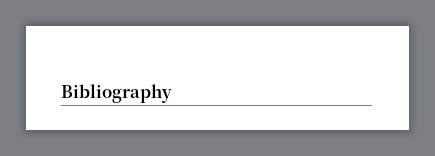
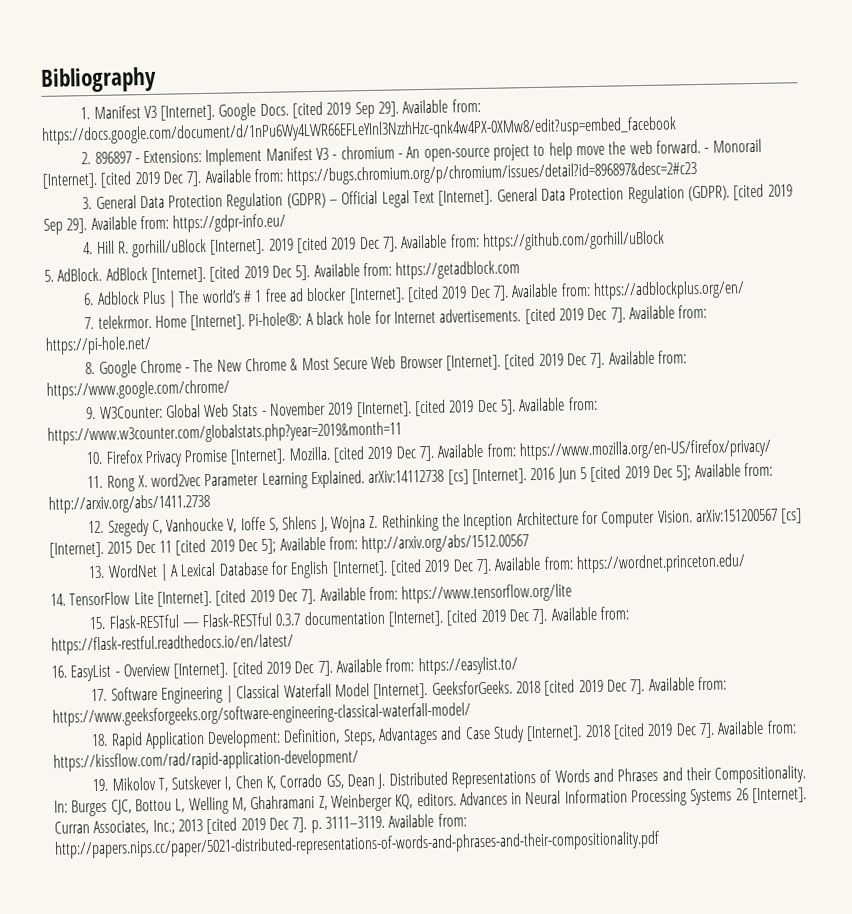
(172, 93) none -> [80,98,481,121] [41,116,677,145] [81,138,762,166] [42,161,698,189] [82,183,793,211] [43,213,287,235] [83,230,666,258] [44,260,521,283] [83,280,745,308] [84,304,708,331] [45,335,152,355] [85,350,687,378] [46,379,230,400] [86,396,598,420] [47,421,402,445] [86,438,773,468] [87,462,773,492] [48,493,210,514] [88,508,803,537] [49,533,530,558] [88,553,747,581] [50,583,573,607] [89,606,630,630] [51,633,294,655] [51,656,518,682] [91,676,728,704] [52,702,471,727] [91,720,797,750] [53,749,359,772] [92,765,807,792] [54,787,808,817] [54,813,467,836] [54,830,660,859] // 1. Manifest V3 [Internet]. Google Docs. [cited 2019 Sep 29]. Available from: https://docs.google.com/document/d/1nPu6Wy4LWR66EFLeYInl3NzzhHzc-qnk4w4PX-0XMw8/edit?usp=embed_facebook // 2. 896897 - Extensions: Implement Manifest V3 - chromium - An open-source project to help move the web forward. - Monorail [Internet]. [cited 2019 Dec 7]. Available from: https://bugs.chromium.org/p/chromium/issues/detail?id=896897&desc=2#c23 // 3. General Data Protection Regulation (GDPR) – Official Legal Text [Internet]. General Data Protection Regulation (GDPR). [cited 2019 Sep 29]. Available from: https://gdpr-info.eu/ // 4. Hill R. gorhill/uBlock [Internet]. 2019 [cited 2019 Dec 7]. Available from: https://github.com/gorhill/uBlock // 5. AdBlock. AdBlock [Internet]. [cited 2019 Dec 5]. Available from: https://getadblock.com // 6. Adblock Plus | The world’s # 1 free ad blocker [Internet]. [cited 2019 Dec 7]. Available from: https://adblockplus.org/en/ // 7. telekrmor. Home [Internet]. Pi-hole®: A black hole for Internet advertisements. [cited 2019 Dec 7]. Available from: https://pi-hole.net/ // 8. Google Chrome - The New Chrome & Most Secure Web Browser [Internet]. [cited 2019 Dec 7]. Available from: https://www.google.com/chrome/ // 9. W3Counter: Global Web Stats - November 2019 [Internet]. [cited 2019 Dec 5]. Available from: https://www.w3counter.com/globalstats.php?year=2019&month=11 // 10. Firefox Privacy Promise [Internet]. Mozilla. [cited 2019 Dec 7]. Available from: https://www.mozilla.org/en-US/firefox/privacy/ // 11. Rong X. word2vec Parameter Learning Explained. arXiv:14112738 [cs] [Internet]. 2016 Jun 5 [cited 2019 Dec 5]; Available from: http://arxiv.org/abs/1411.2738 // 12. Szegedy C, Vanhoucke V, Ioffe S, Shlens J, Wojna Z. Rethinking the Inception Architecture for Computer Vision. arXiv:151200567 [cs] [Internet]. 2015 Dec 11 [cited 2019 Dec 5]; Available from: http://arxiv.org/abs/1512.00567 // 13. WordNet | A Lexical Database for English [Internet]. [cited 2019 Dec 7]. Available from: https://wordnet.princeton.edu/ // 14. TensorFlow Lite [Internet]. [cited 2019 Dec 7]. Available from: https://www.tensorflow.org/lite // 15. Flask-RESTful — Flask-RESTful 0.3.7 documentation [Internet]. [cited 2019 Dec 7]. Available from: https://flask-restful.readthedocs.io/en/latest/ // 16. EasyList - Overview [Internet]. [cited 2019 Dec 7]. Available from: https://easylist.to/ // 17. Software Engineering | Classical Waterfall Model [Internet]. GeeksforGeeks. 2018 [cited 2019 Dec 7]. Available from: https://www.geeksforgeeks.org/software-engineering-classical-waterfall-model/ // 18. Rapid Application Development: Definition, Steps, Advantages and Case Study [Internet]. 2018 [cited 2019 Dec 7]. Available from: https://kissflow.com/rad/rapid-application-development/ // 19. Mikolov T, Sutskever I, Chen K, Corrado GS, Dean J. Distributed Representations of Words and Phrases and their Compositionality. In: Burges CJC, Bottou L, Welling M, Ghahramani Z, Weinberger KQ, editors. Advances in Neural Information Processing Systems 26 [Internet]. Curran Associates, Inc.; 2013 [cited 2019 Dec 7]. p. 3111–3119. Available from: http://papers.nips.cc/paper/5021-distributed-representations-of-words-and-phrases-and-their-compositionality.pdf

